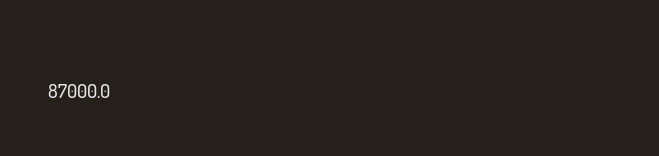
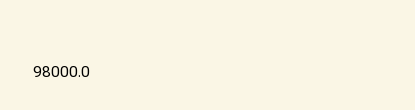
[48,84,110,98] 87000.0 -> [33,66,90,77] 98000.0

